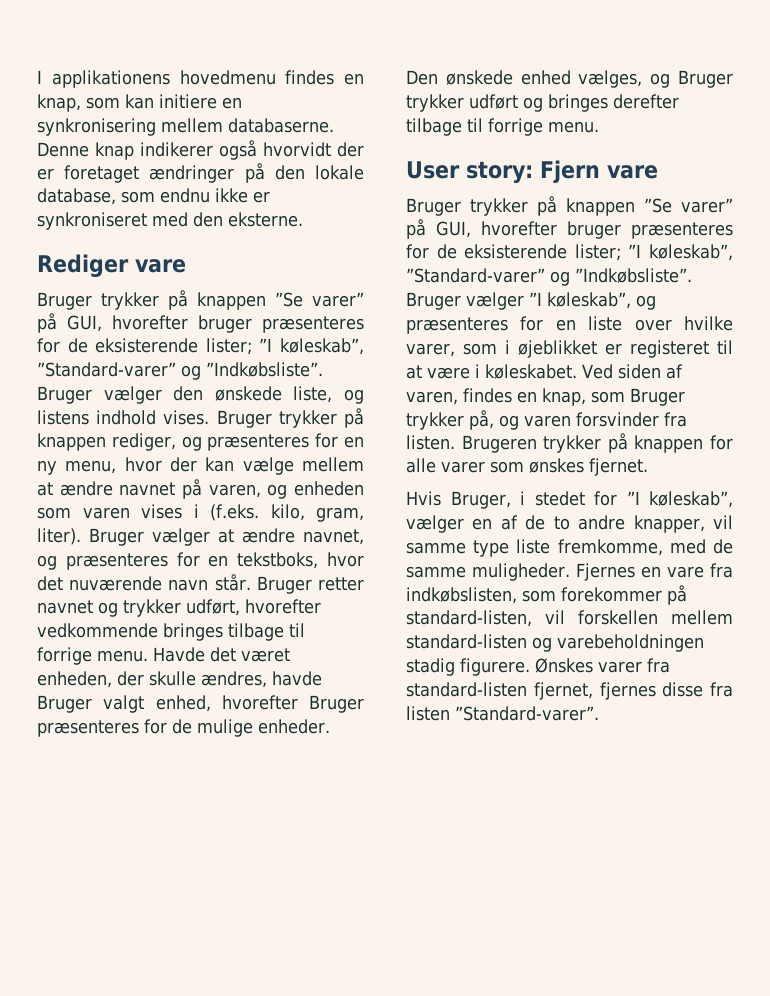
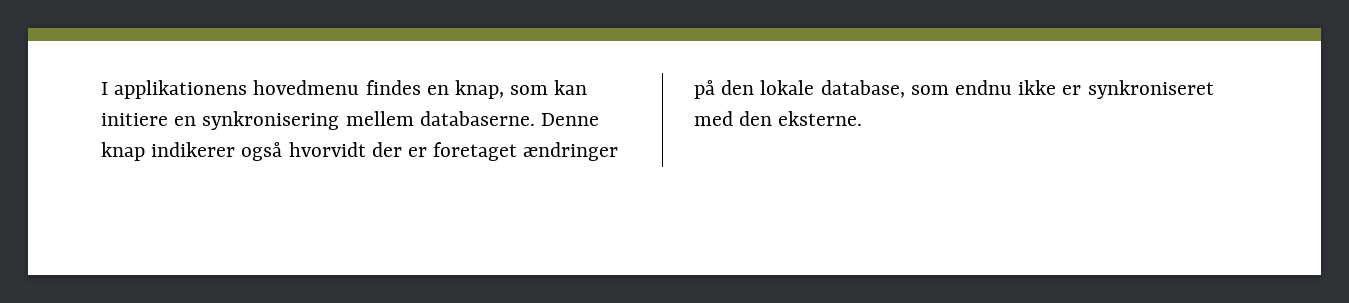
[37,254,186,277] [37,290,364,310] [37,313,364,333] [37,338,364,355] [37,362,324,380] [37,386,364,404] [37,408,364,428] [37,433,365,451] [37,457,364,475] [37,479,364,499] [37,504,364,522] [37,528,364,546] [37,552,365,570] [37,574,364,594] [37,599,321,617] [37,623,305,641] [37,647,290,665] [37,671,322,688] [37,695,364,713] [37,719,330,737] [406,70,733,88] [406,94,679,112] [406,118,599,136] [406,160,658,183] [406,196,733,216] [406,219,733,239] [406,244,733,261] [406,268,693,286] [406,292,656,310] [406,316,733,334] [406,340,733,358] [406,364,683,379] [406,388,685,406] [406,410,687,430] [406,433,733,453] [406,458,648,476] [406,491,733,509] [406,515,733,533] [406,539,733,557] [406,563,733,581] [406,585,687,605] [406,610,733,627] [406,634,704,652] [406,658,670,676] [406,682,733,700] [406,706,599,721] // Rediger vare // Bruger trykker på knappen ”Se varer” på GUI, hvorefter bruger præsenteres for de eksisterende lister; ”I køleskab”, ”Standard-varer” og ”Indkøbsliste”. Bruger vælger den ønskede liste, og listens indhold vises. Bruger trykker på knappen rediger, og præsenteres for en ny menu, hvor der kan vælge mellem at ændre navnet på varen, og enheden som varen vises i (f.eks. kilo, gram, liter). Bruger vælger at ændre navnet, og præsenteres for en tekstboks, hvor det nuværende navn står. Bruger retter navnet og trykker udført, hvorefter vedkommende bringes tilbage til forrige menu. Havde det været enheden, der skulle ændres, havde Bruger valgt enhed, hvorefter Bruger præsenteres for de mulige enheder. Den ønskede enhed vælges, og Bruger trykker udført og bringes derefter tilbage til forrige menu. // User story: Fjern vare // Bruger trykker på knappen ”Se varer” på GUI, hvorefter bruger præsenteres for de eksisterende lister; ”I køleskab”, ”Standard-varer” og ”Indkøbsliste”. Bruger vælger ”I køleskab”, og præsenteres for en liste over hvilke varer, som i øjeblikket er registeret til at være i køleskabet. Ved siden af varen, findes en knap, som Bruger trykker på, og varen forsvinder fra listen. Brugeren trykker på knappen for alle varer som ønskes fjernet. // Hvis Bruger, i stedet for ”I køleskab”, vælger en af de to andre knapper, vil samme type liste fremkomme, med de samme muligheder. Fjernes en vare fra indkøbslisten, som forekommer på standard-listen, vil forskellen mellem standard-listen og varebeholdningen stadig figurere. Ønskes varer fra standard-listen fjernet, fjernes disse fra listen ”Standard-varer”. -> (863, 118) none

